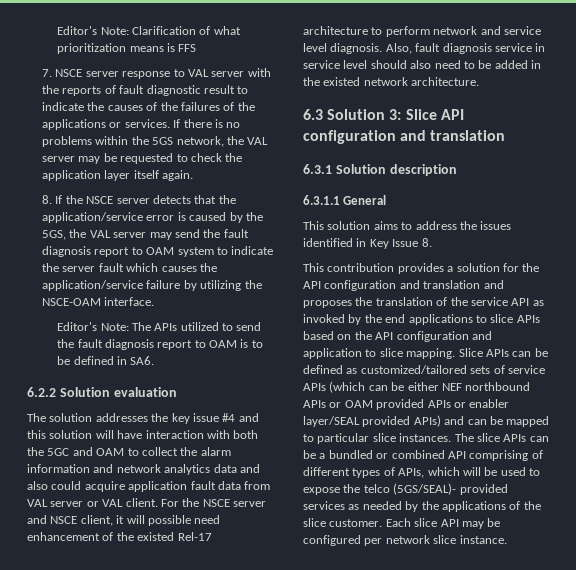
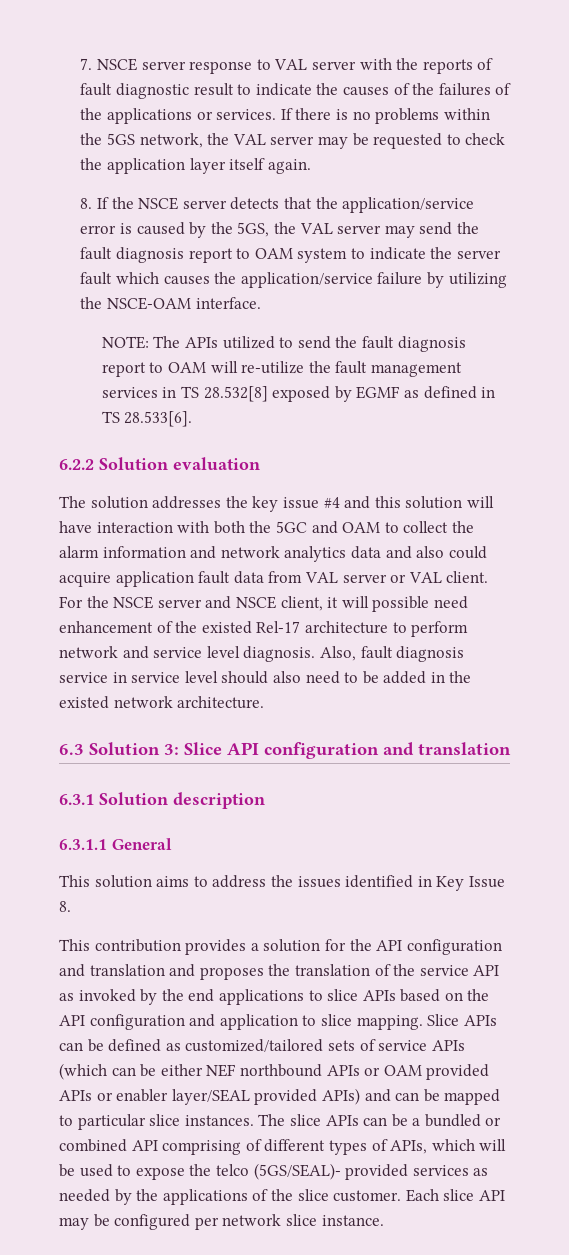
[57,26,241,35] [57,43,197,54] Editor's Note: Clarification of what prioritization means is FFS // -> (80, 64) none
[57,322,129,331] Editor's Note: -> [101,336,149,349] NOTE:
[240,339,263,348] [57,356,155,365] is to be defined in SA6. -> [210,361,462,377] [101,386,496,402] [101,411,193,427] will re-utilize the fault management services in TS 28.532[8] exposed by EGMF as defined in TS 28.533[6].

